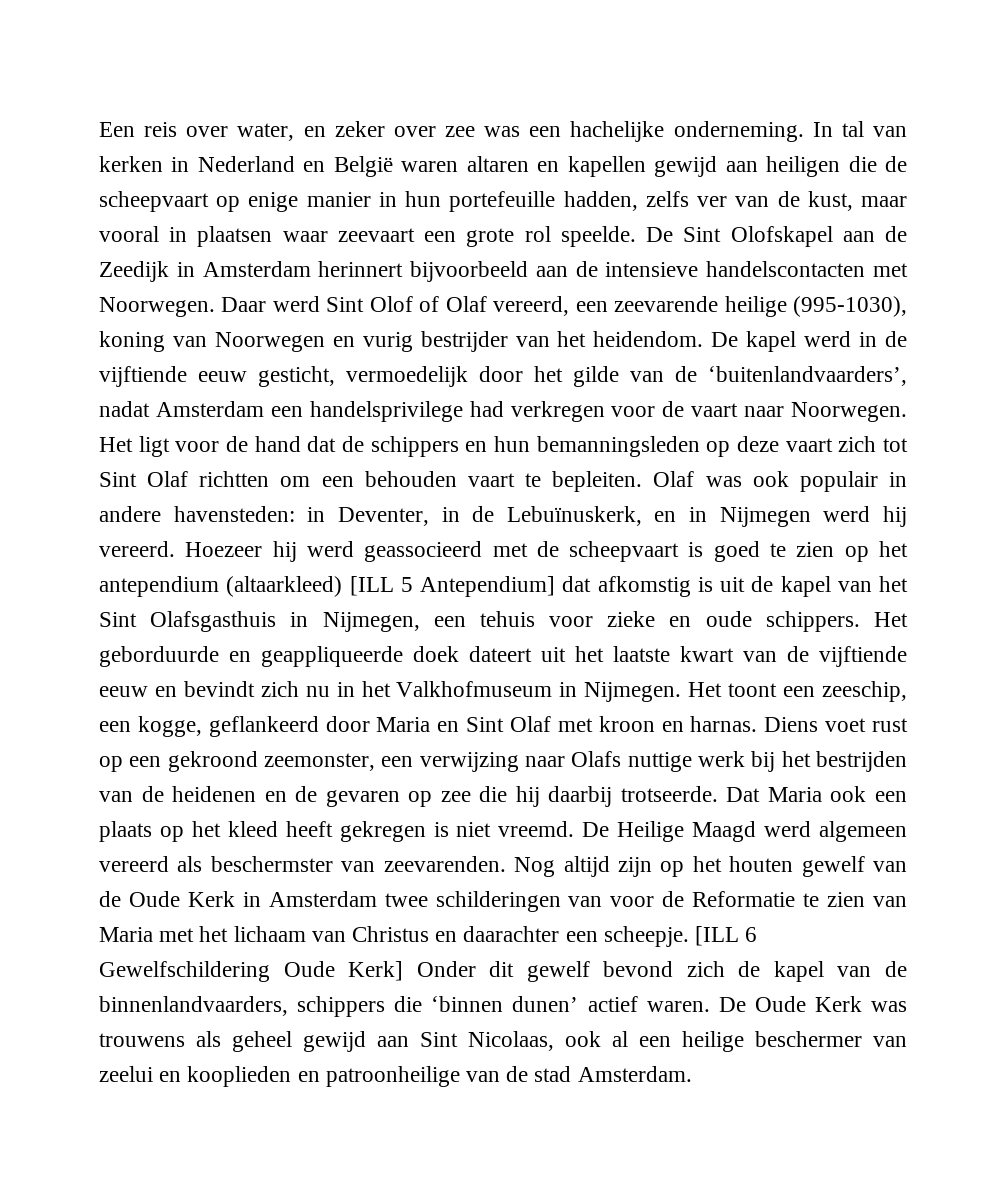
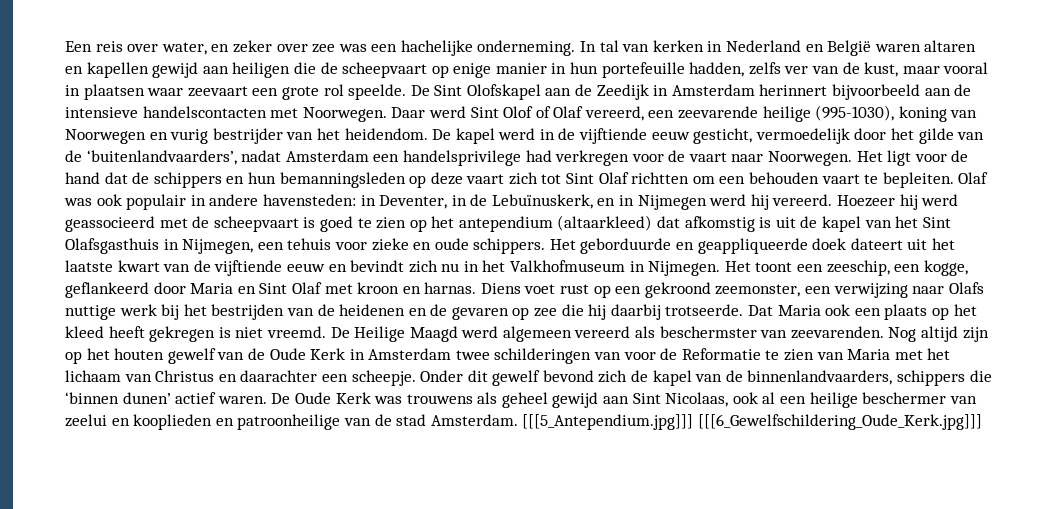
[349,576,555,597] [ILL 5 Antependium] -> (653, 223) none
[695,926,758,946] [99,961,404,982] [ILL 6 Gewelfschildering Oude Kerk] -> (416, 378) none
(692, 1074) none -> [522,414,982,430] [[[5_Antependium.jpg]]] [[[6_Gewelfschildering_Oude_Kerk.jpg]]]

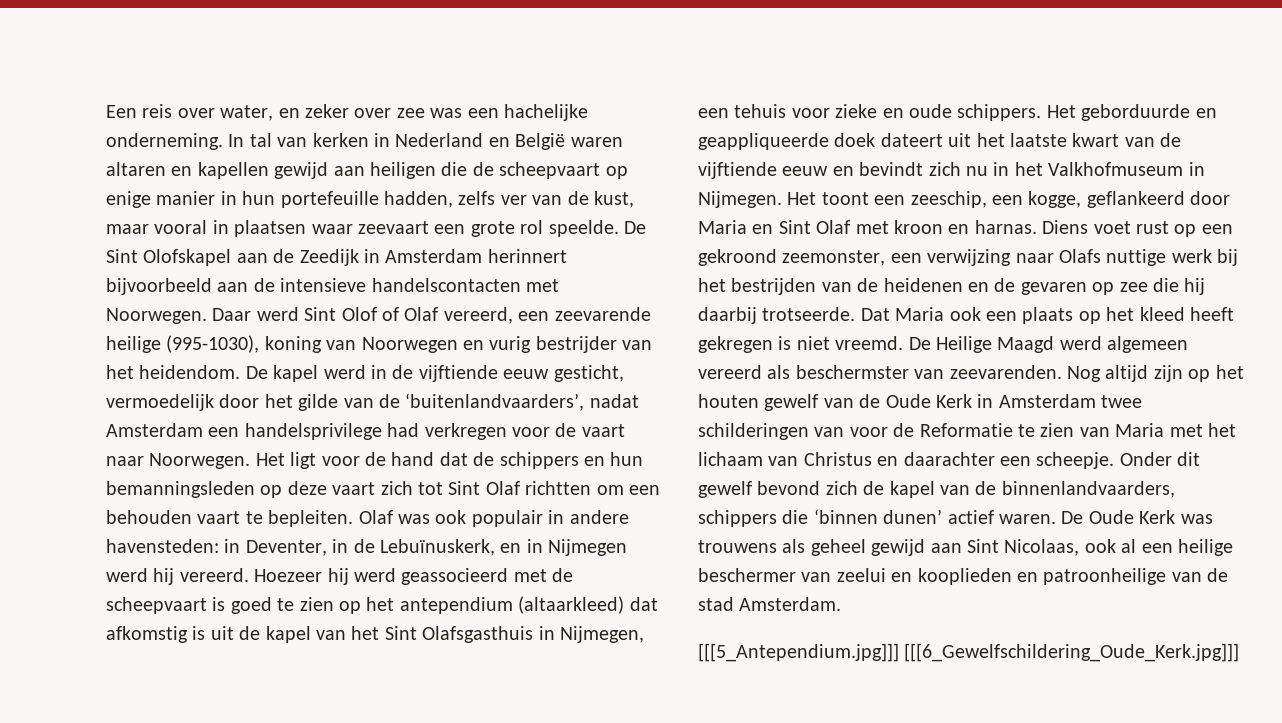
(518, 420) none -> (842, 604) //

